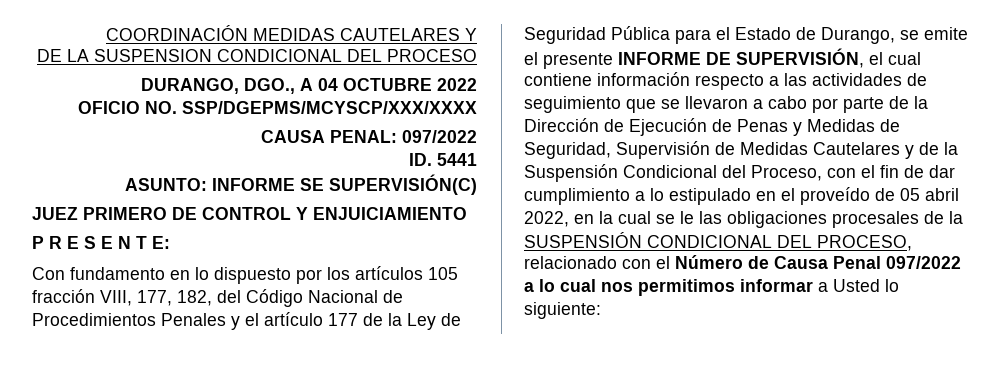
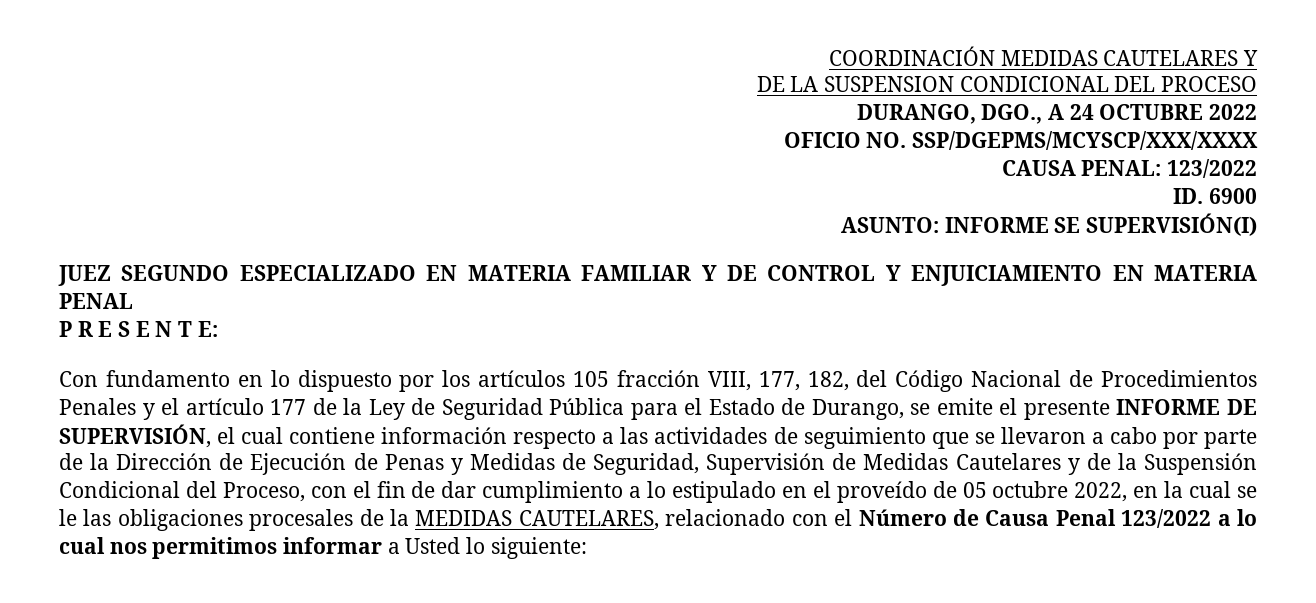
[318,78,338,91] 04 -> [1069,104,1094,120] 24
[402,130,477,143] 097/2022 -> [1167,159,1257,178] 123/2022
[437,153,477,166] 5441 -> [1209,188,1257,204] 6900
[329,174,477,195] SUPERVISIÓN(C) -> [1086,213,1257,236] SUPERVISIÓN(I)
[83,207,167,220] PRIMERO -> [121,265,717,281] SEGUNDO ESPECIALIZADO EN MATERIA FAMILIAR Y
(467, 213) none -> [1112,265,1257,281] [59,293,133,309] EN MATERIA PENAL
[925,188,959,201] abril -> [992,481,1069,498] octubre
[524,232,912,251] SUSPENSIÓN CONDICIONAL DEL PROCESO, -> [415,510,659,530] MEDIDAS CAUTELARES,
[886,256,961,269] 097/2022 -> [1121,509,1212,528] 123/2022

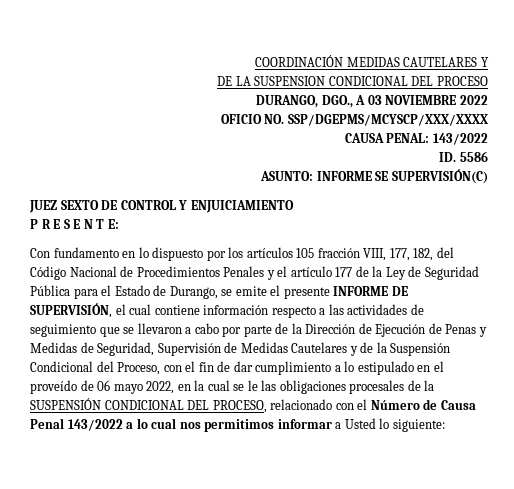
[1069,104,1204,120] 24 OCTUBRE -> [367,95,457,105] 03 NOVIEMBRE
[1167,159,1257,178] 123/2022 -> [433,133,488,145] 143/2022
[1209,188,1257,204] 6900 -> [460,151,488,162] 5586
[1086,213,1257,236] SUPERVISIÓN(I) -> [392,169,488,184] SUPERVISIÓN(C)
[121,265,717,281] SEGUNDO ESPECIALIZADO EN MATERIA FAMILIAR Y -> [60,200,99,210] SEXTO
[1112,265,1257,281] [59,293,133,309] EN MATERIA PENAL -> (294, 206) none
[962,481,1069,498] 05 octubre -> [97,380,143,394] 06 mayo
[415,510,659,530] MEDIDAS CAUTELARES, -> [30,398,267,413] SUSPENSIÓN CONDICIONAL DEL PROCESO,
[1121,509,1212,528] 123/2022 -> [67,419,123,431] 143/2022

